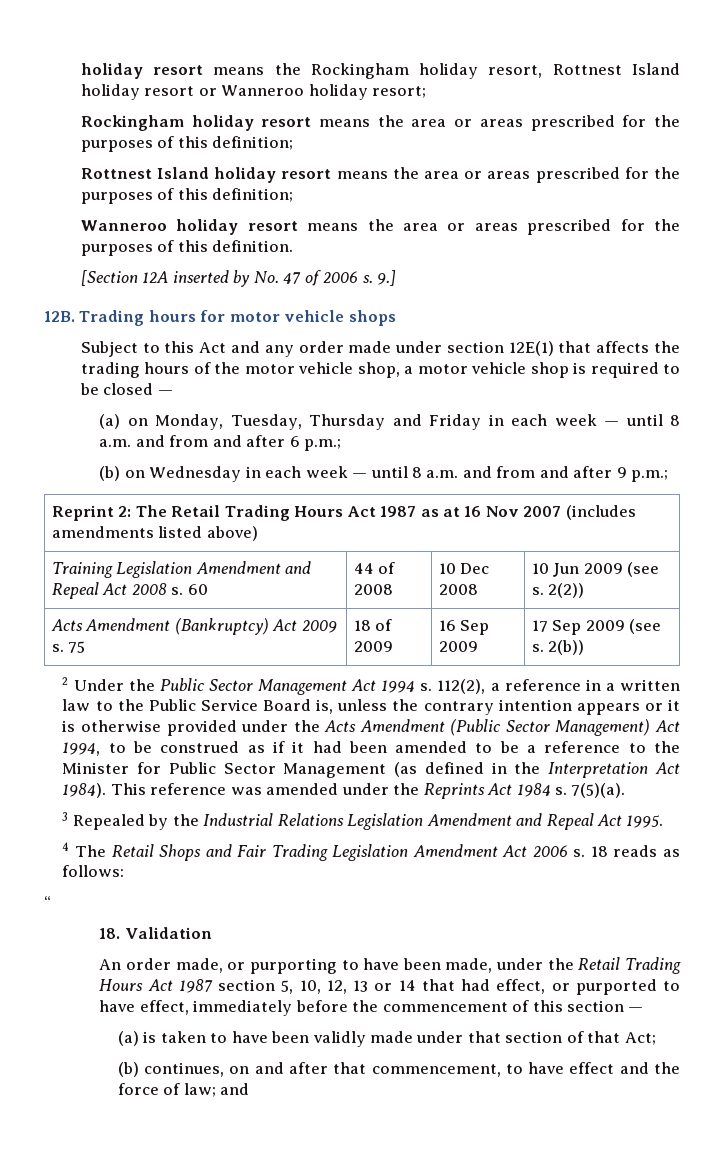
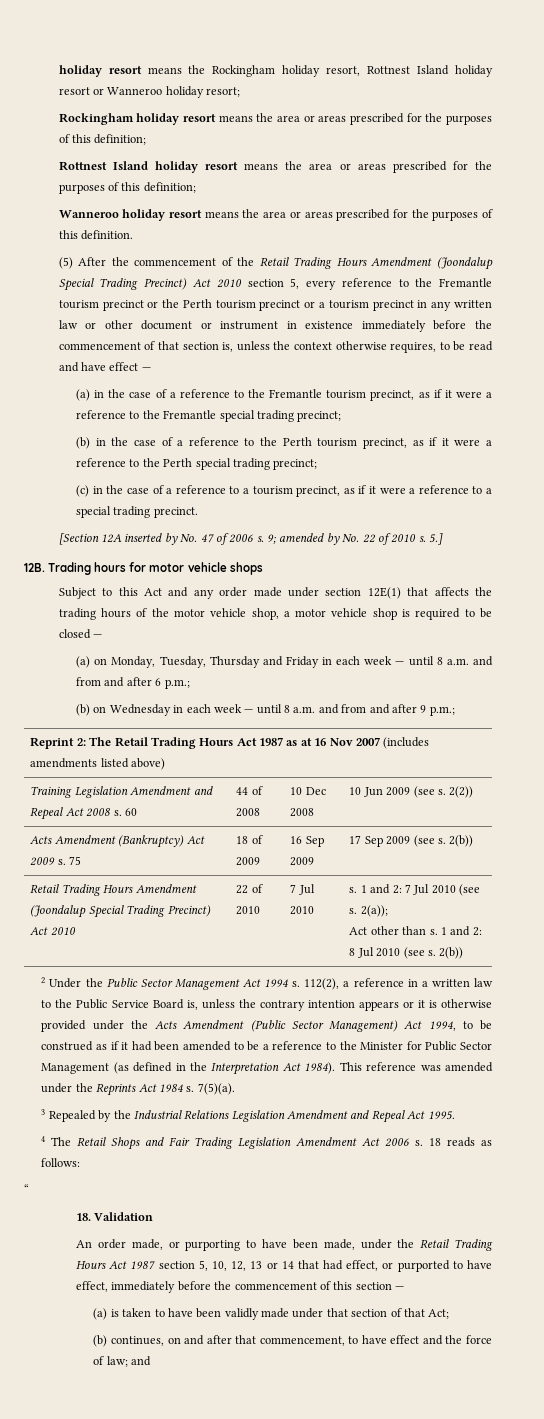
(294, 246) none -> [58,257,494,270] [58,278,492,291] [58,299,492,311] [58,320,493,332] [58,341,493,353] [58,362,151,372] [76,389,492,401] [76,410,342,422] [76,437,492,449] [76,458,318,470] [76,485,492,497] [76,506,198,518] // (5) After the commencement of the Retail Trading Hours Amendment (Joondalup Special Trading Precinct) Act 2010 section 5, every reference to the Fremantle tourism precinct or the Perth tourism precinct or a tourism precinct in any written law or other document or instrument in existence immediately before the commencement of that section is, unless the context otherwise requires, to be read and have effect — // (a) in the case of a reference to the Fremantle tourism precinct, as if it were a reference to the Fremantle special trading precinct; // (b) in the case of a reference to the Perth tourism precinct, as if it were a reference to the Perth special trading precinct; // (c) in the case of a reference to a tourism precinct, as if it were a reference to a special trading precinct.
[376,270,396,286] 9.] -> [267,533,444,545] 9; amended by No. 22 of 2010 s. 5.]
(585, 647) none -> [30,884,197,896] [30,905,211,918] [30,927,76,936] [236,884,263,894] [236,906,261,915] [290,884,315,895] [290,906,315,915] [349,884,481,896] [349,905,388,917] [349,926,482,936] [349,947,464,959] // Retail Trading Hours Amendment (Joondalup Special Trading Precinct) Act 2010 | 22 of 2010 | 7 Jul 2010 | s. 1 and 2: 7 Jul 2010 (see s. 2(a)); // Act other than s. 1 and 2: 8 Jul 2010 (see s. 2(b))

